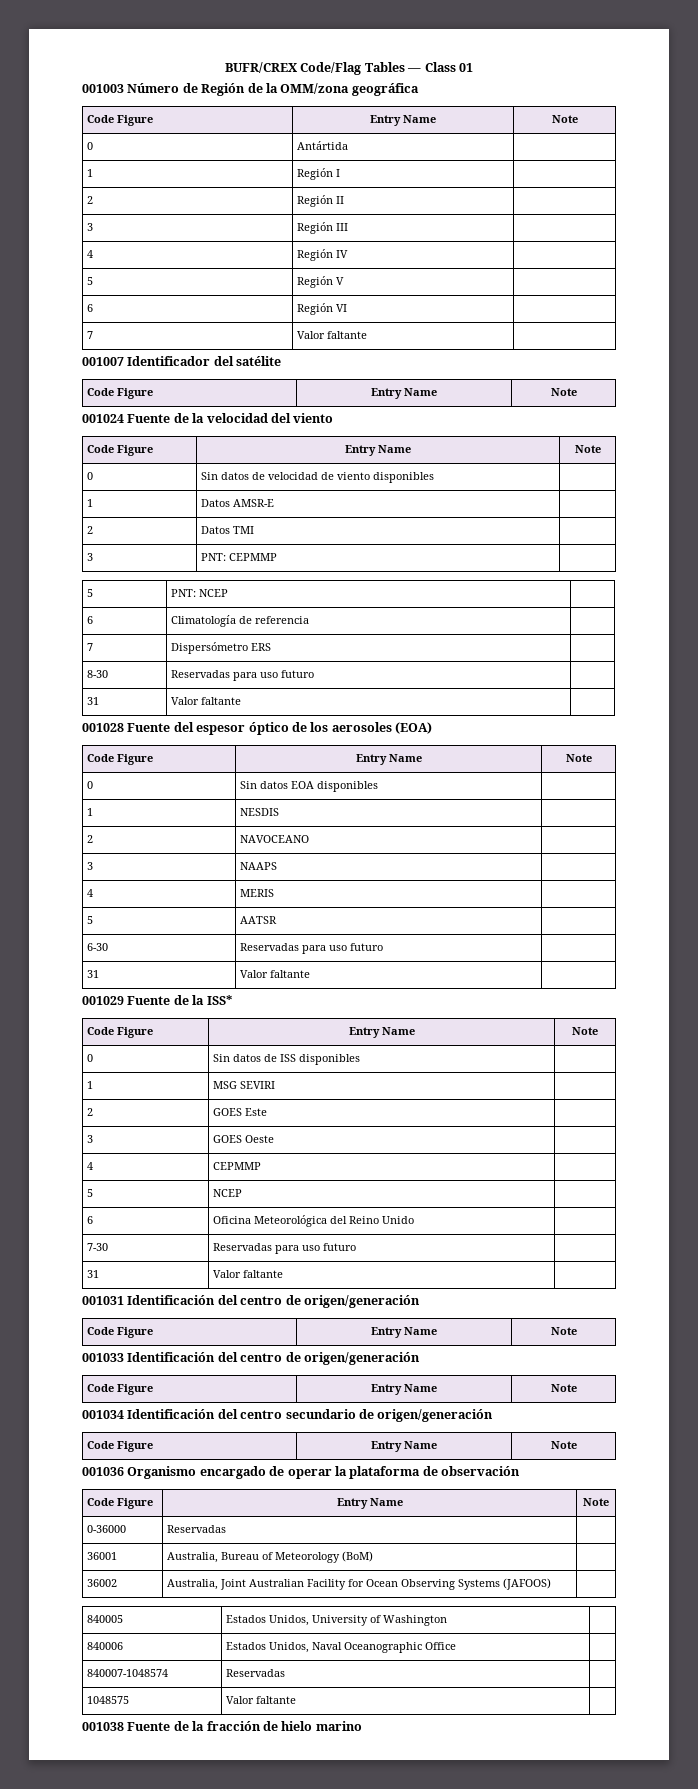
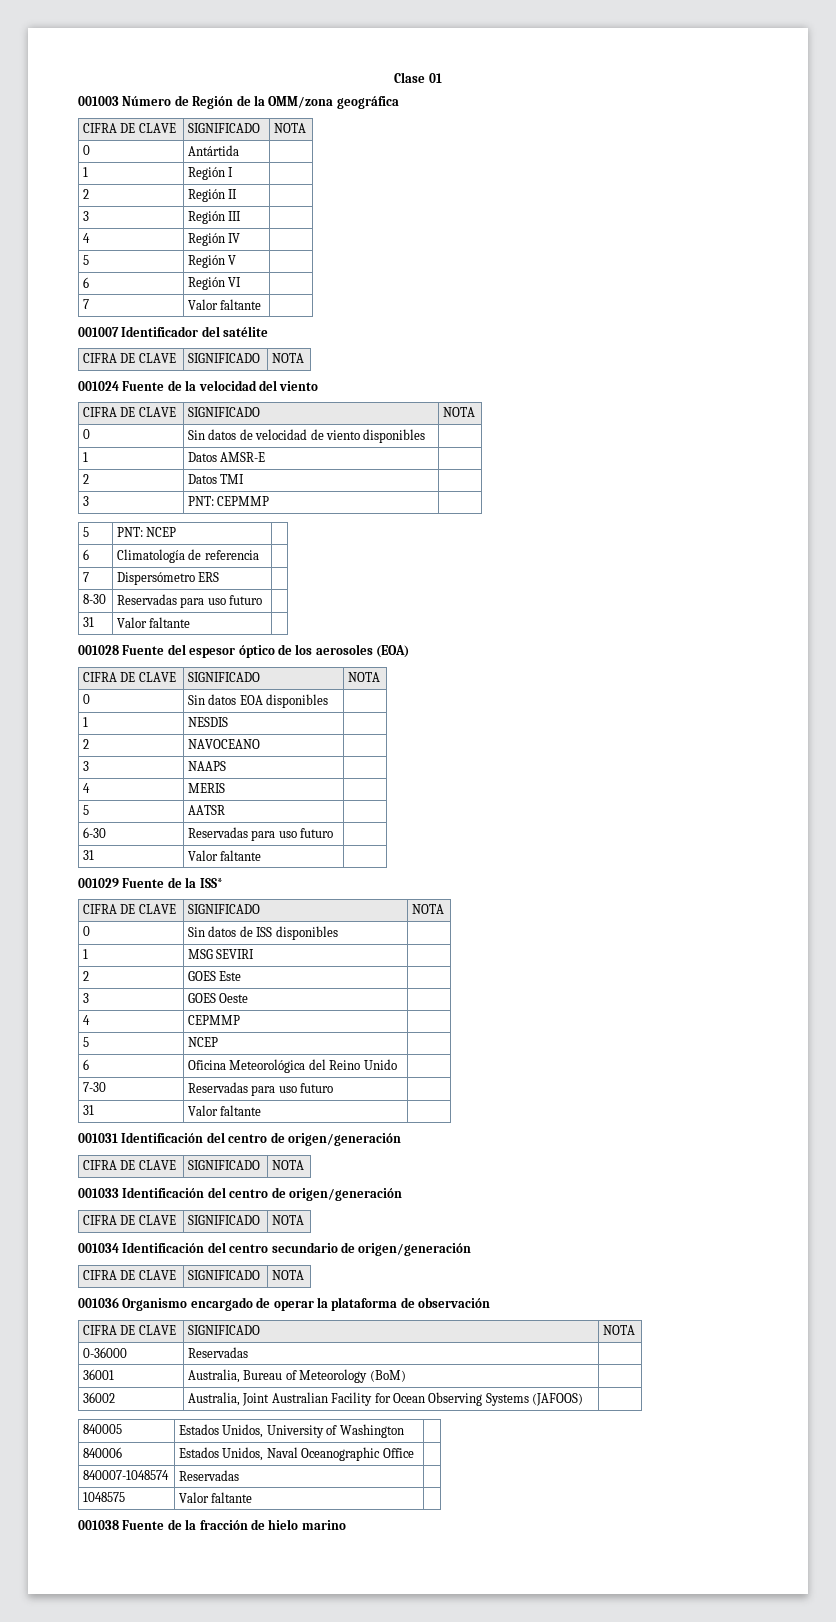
[225,62,456,75] BUFR/CREX Code/Flag Tables — Class -> [394,72,426,83] Clase
[87,115,154,126] [370,115,436,126] [551,115,578,123] Code Figure | Entry Name | Note -> [83,123,176,133] [188,123,261,133] [274,123,307,133] CIFRA DE CLAVE | SIGNIFICADO | NOTA
[87,388,154,399] [371,388,437,399] [550,388,577,396] Code Figure | Entry Name | Note -> [83,353,176,363] [188,353,261,363] [272,353,305,363] CIFRA DE CLAVE | SIGNIFICADO | NOTA
[87,445,154,456] [345,445,411,456] [574,445,601,453] Code Figure | Entry Name | Note -> [83,407,176,417] [188,407,261,417] [443,407,476,417] CIFRA DE CLAVE | SIGNIFICADO | NOTA
[87,754,154,765] [355,754,422,765] [565,754,592,762] Code Figure | Entry Name | Note -> [83,672,176,682] [188,672,261,682] [348,672,381,682] CIFRA DE CLAVE | SIGNIFICADO | NOTA
[87,1027,154,1038] [348,1027,415,1038] [572,1027,598,1035] Code Figure | Entry Name | Note -> [83,904,176,914] [188,904,261,914] [412,904,445,914] CIFRA DE CLAVE | SIGNIFICADO | NOTA
[87,1327,154,1338] [371,1327,437,1338] [550,1327,577,1335] Code Figure | Entry Name | Note -> [83,1160,176,1170] [188,1160,261,1170] [272,1160,305,1170] CIFRA DE CLAVE | SIGNIFICADO | NOTA
[87,1384,154,1395] [371,1384,437,1395] [550,1384,577,1392] Code Figure | Entry Name | Note -> [83,1215,176,1225] [188,1215,261,1225] [272,1215,305,1225] CIFRA DE CLAVE | SIGNIFICADO | NOTA
[87,1441,154,1452] [371,1441,437,1452] [550,1441,577,1449] Code Figure | Entry Name | Note -> [83,1270,176,1280] [188,1270,261,1280] [272,1270,305,1280] CIFRA DE CLAVE | SIGNIFICADO | NOTA
[87,1498,154,1509] [336,1498,403,1509] [583,1498,609,1506] Code Figure | Entry Name | Note -> [83,1325,176,1335] [188,1325,261,1335] [603,1325,636,1335] CIFRA DE CLAVE | SIGNIFICADO | NOTA

